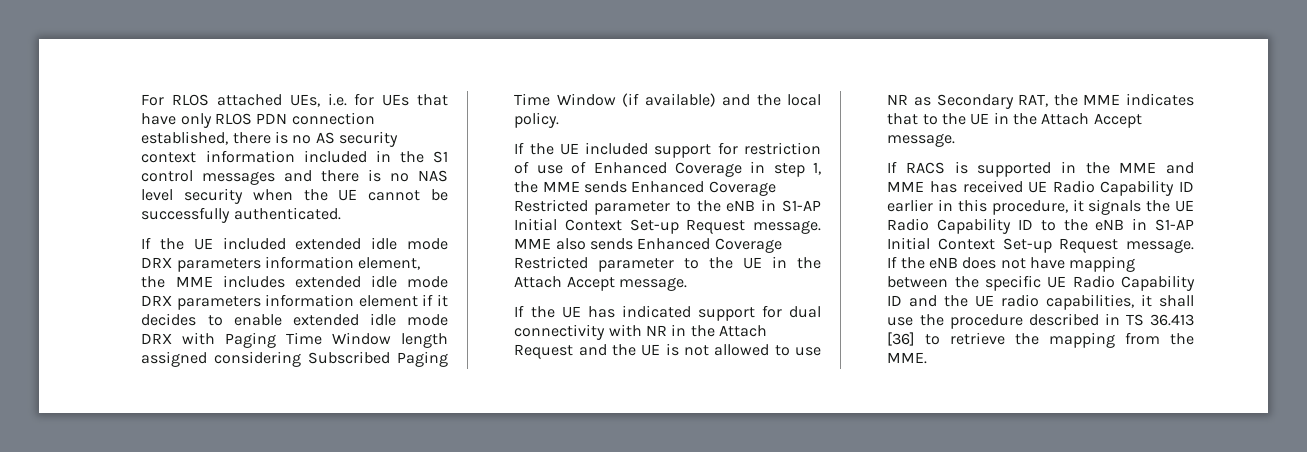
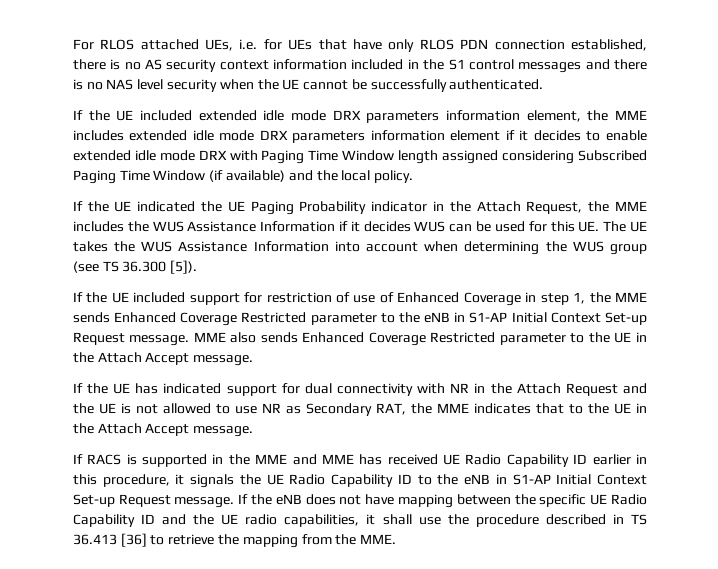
(560, 120) none -> [72,201,647,215] [72,221,647,232] [72,241,647,255] [72,260,198,274] // If the UE indicated the UE Paging Probability indicator in the Attach Request, the MME includes the WUS Assistance Information if it decides WUS can be used for this UE. The UE takes the WUS Assistance Information into account when determining the WUS group (see TS 36.300 [5]).

